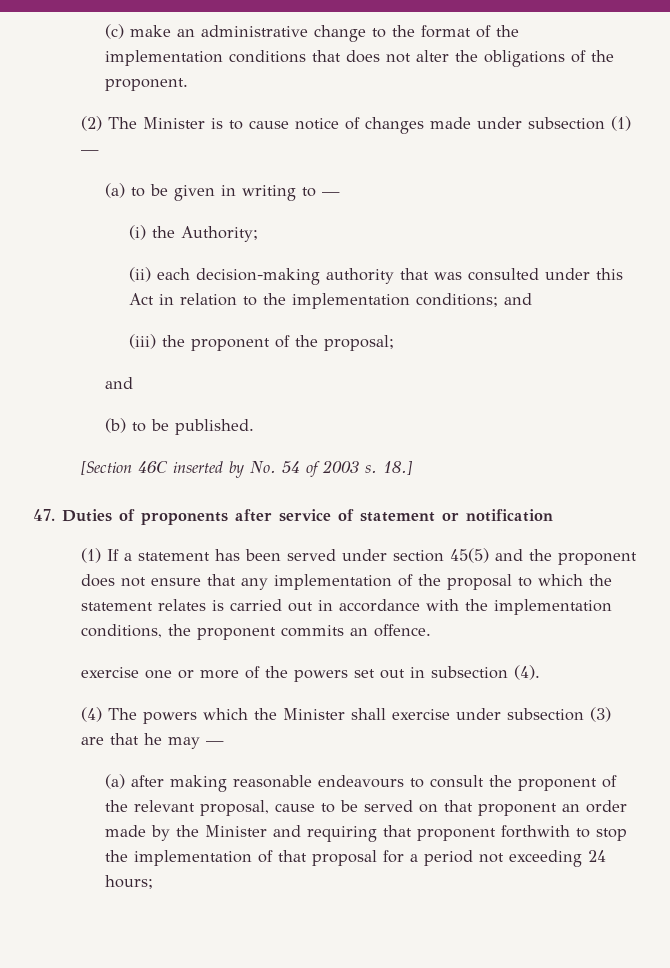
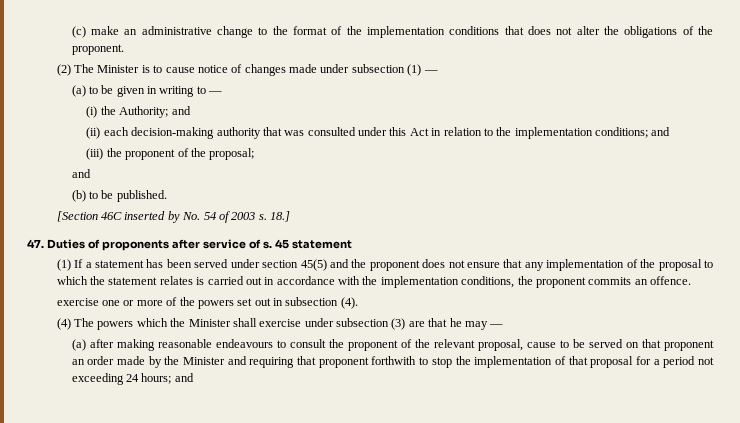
(258, 234) none -> [171,106,191,115] and
[360,509,553,522] statement or notification -> [262,239,352,249] s. 45 statement
(153, 882) none -> [174,373,194,382] and

